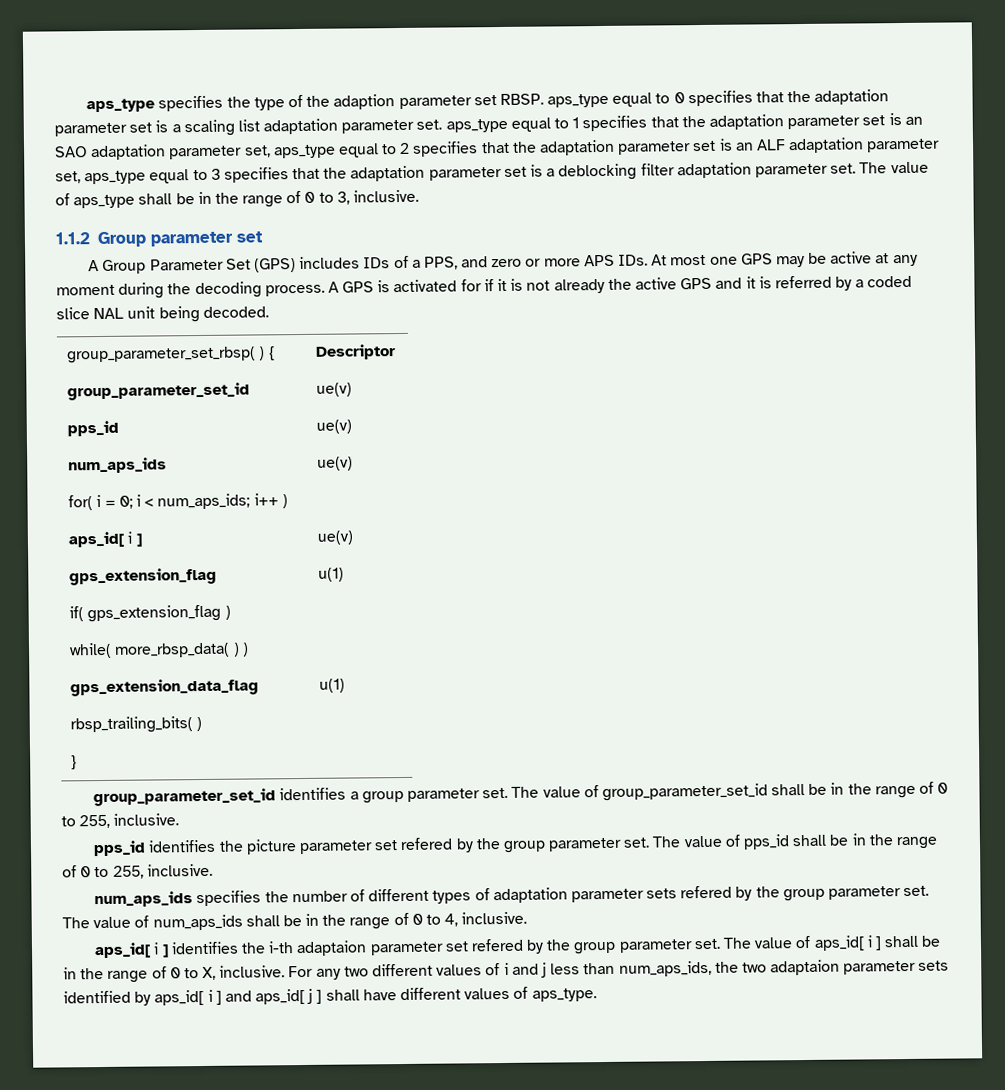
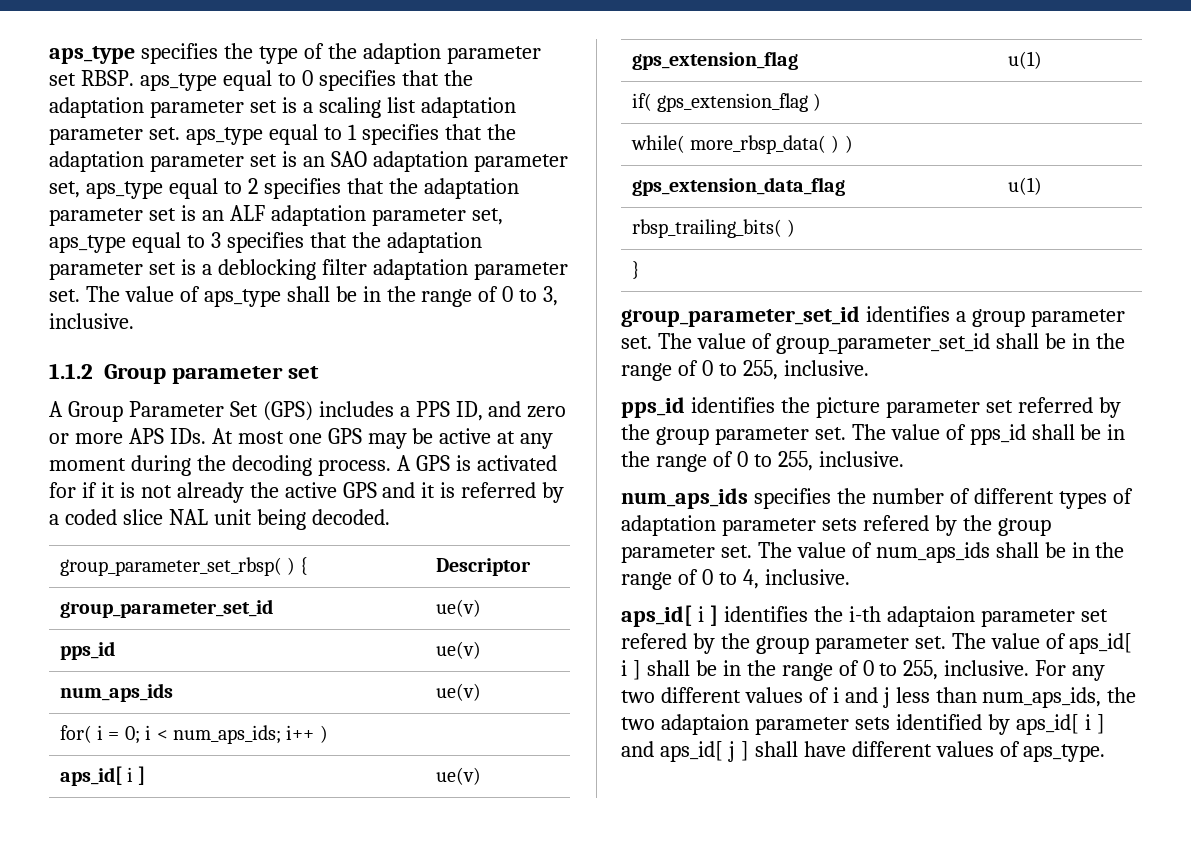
[363,255,458,270] IDs of a PPS, -> [399,401,483,421] a PPS ID,
[400,837,454,851] refered -> [1017,397,1093,413] referred
[202,966,217,981] X, -> [903,660,939,680] 255,

